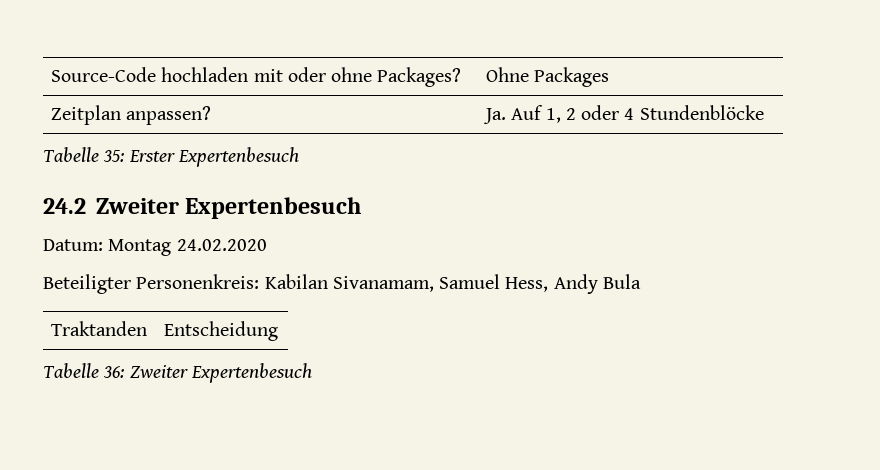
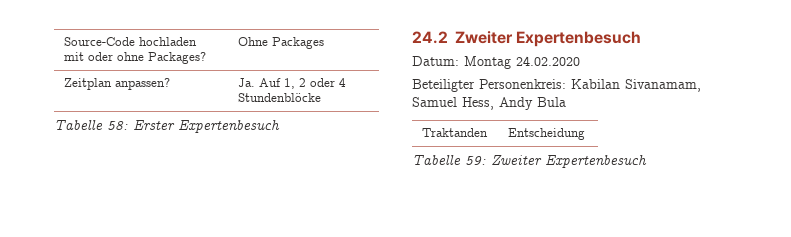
[103,150,125,162] 35: -> [107,121,128,130] 58:
[103,366,125,378] 36: -> [465,156,486,165] 59:

